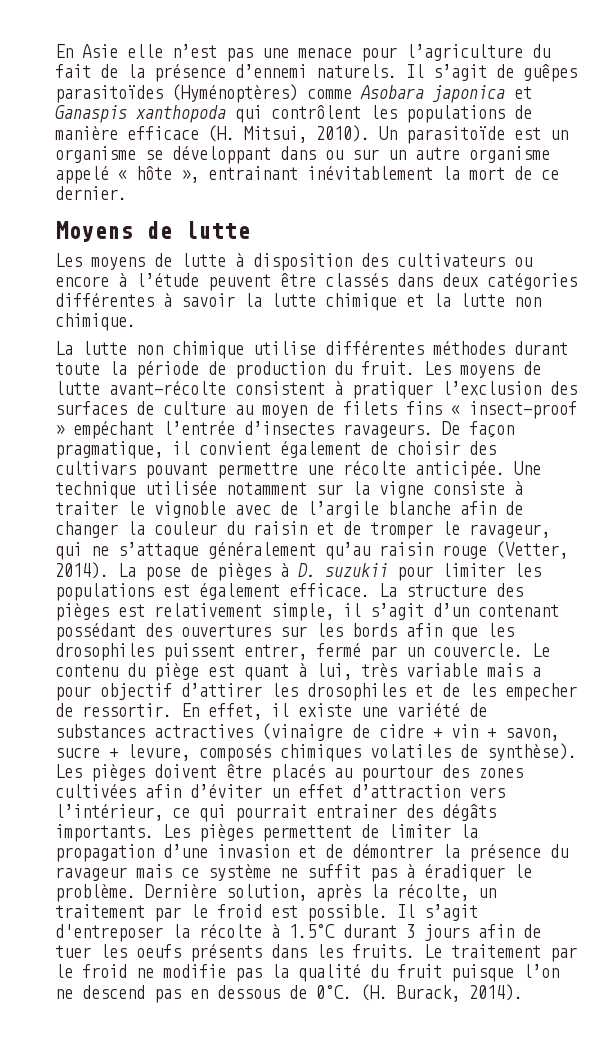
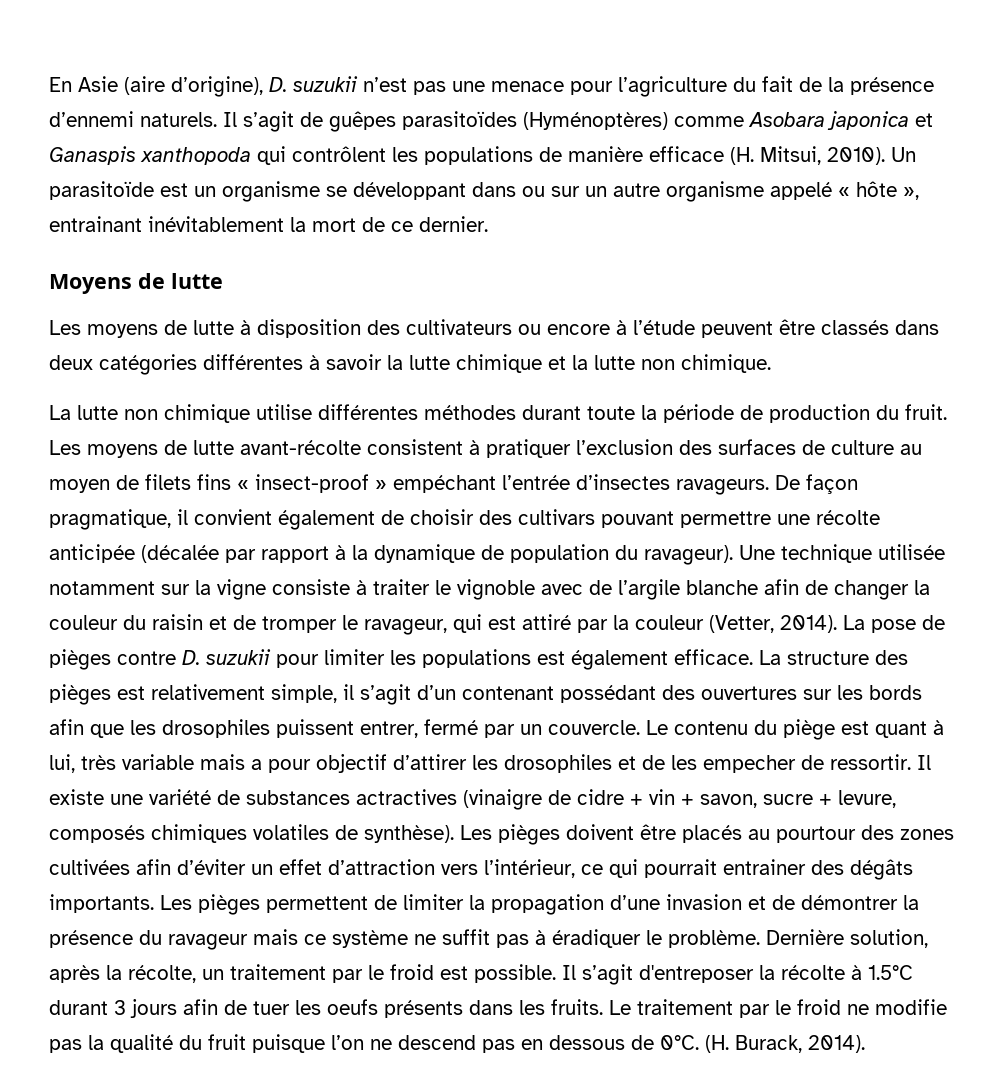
[127,44,163,58] elle -> [124,76,358,97] (aire d’origine), D. suzukii
[415,461,505,479] anticipée. -> [49,544,733,565] anticipée (décalée par rapport à la dynamique de population du ravageur).
[91,542,487,560] ne s’attaque généralement qu’au raisin rouge -> [488,614,704,633] est attiré par la couleur
[280,563,289,577] à -> [117,651,176,665] contre
[181,703,289,720] En effet, il -> [917,755,931,770] Il

